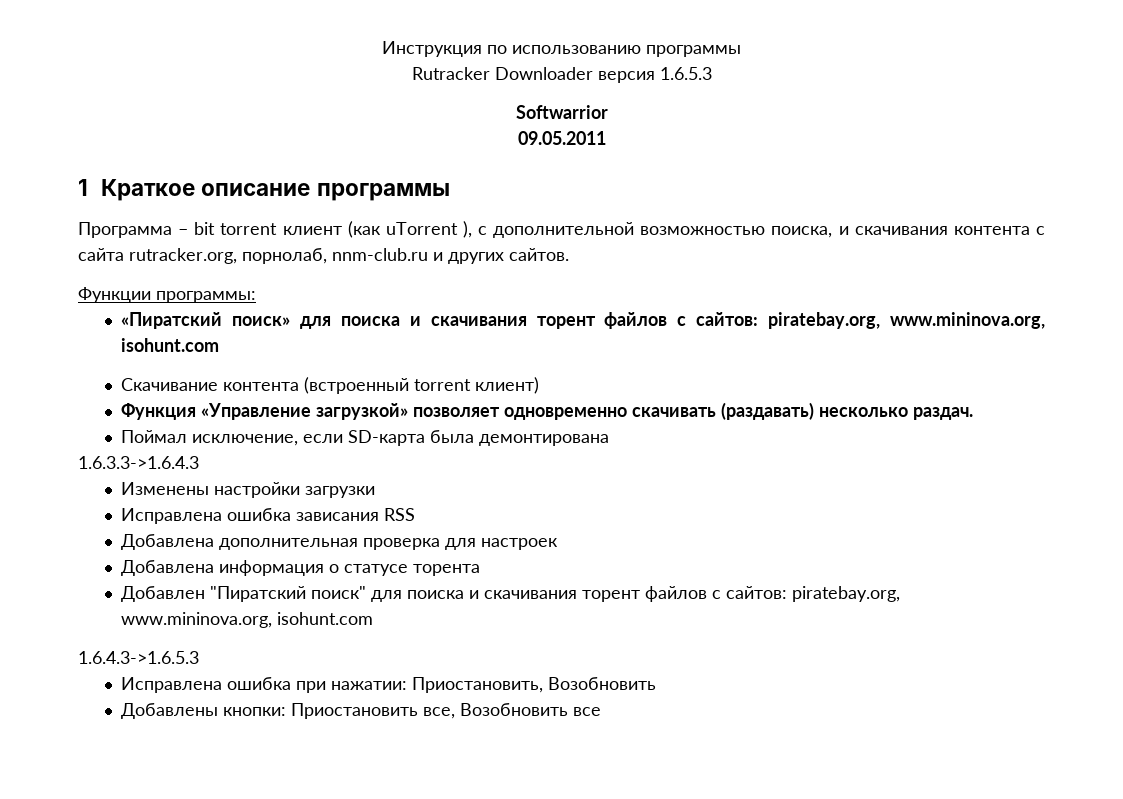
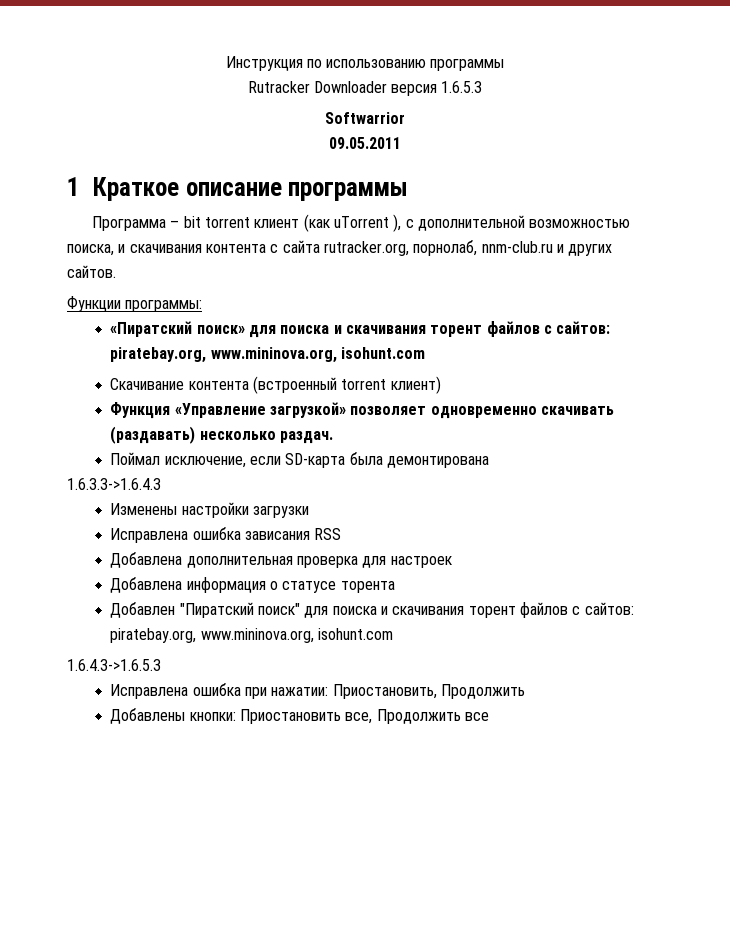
[548,677,657,690] Возобновить -> [441,684,526,699] Продолжить
[460,703,569,716] Возобновить -> [376,709,461,724] Продолжить

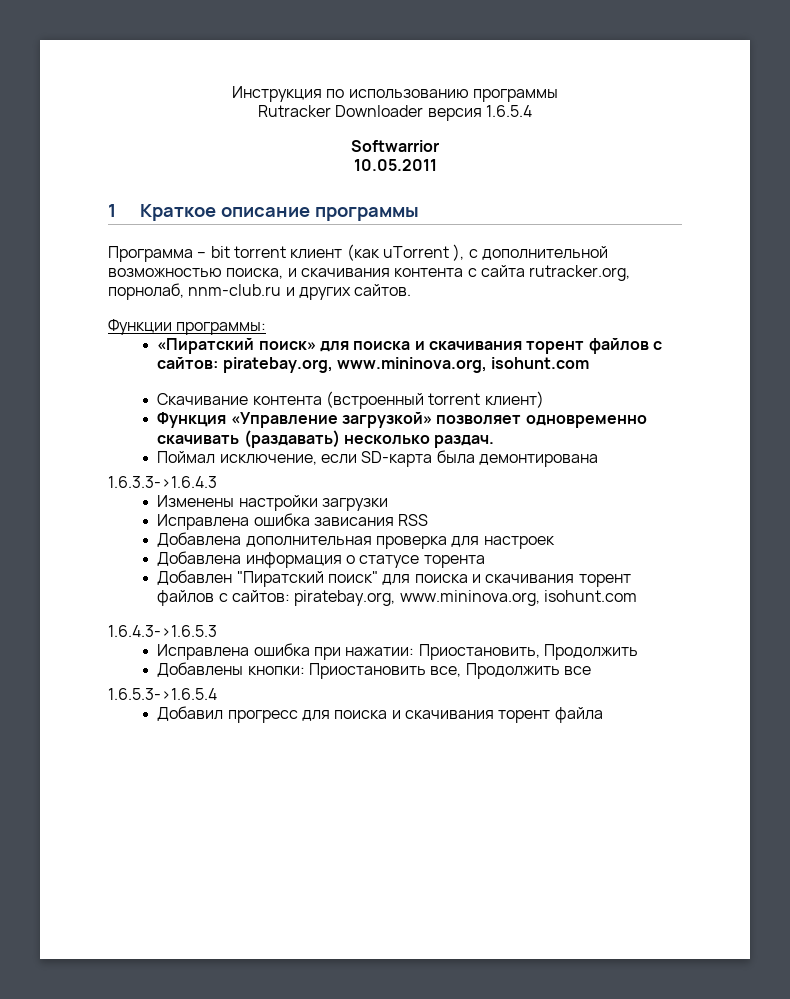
[441,81,483,93] 1.6.5.3 -> [485,105,532,117] 1.6.5.4
[329,137,401,149] 09.05.2011 -> [353,159,437,171] 10.05.2011
(490, 716) none -> [108,688,217,700] [157,706,603,723] // 1.6.5.3->1.6.5.4 // Добавил прогресс для поиска и скачивания торент файла

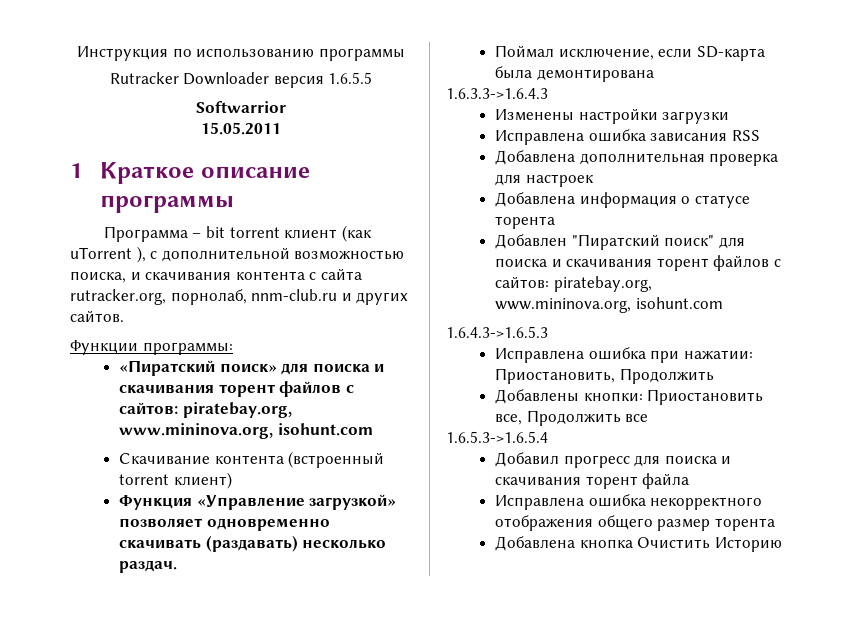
[485,105,532,117] 1.6.5.4 -> [328,72,373,84] 1.6.5.5
[353,159,437,171] 10.05.2011 -> [201,122,281,135] 15.05.2011
(603, 715) none -> [494,494,763,510] [494,515,775,531] [494,536,782,552] // Исправлена ошибка некорректного отображения общего размер торента // Добавлена кнопка Очистить Историю

